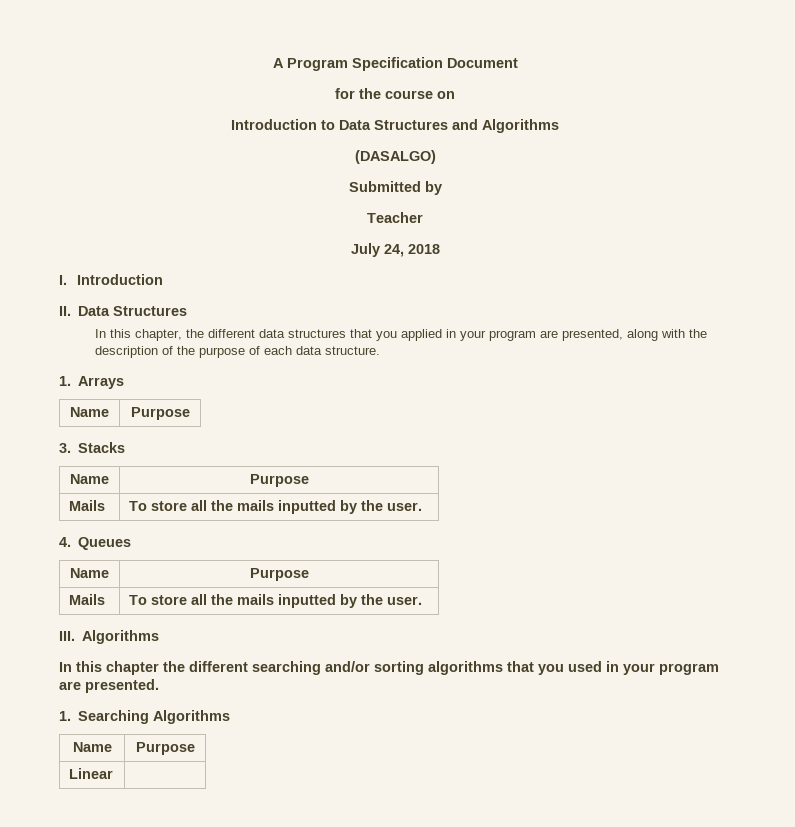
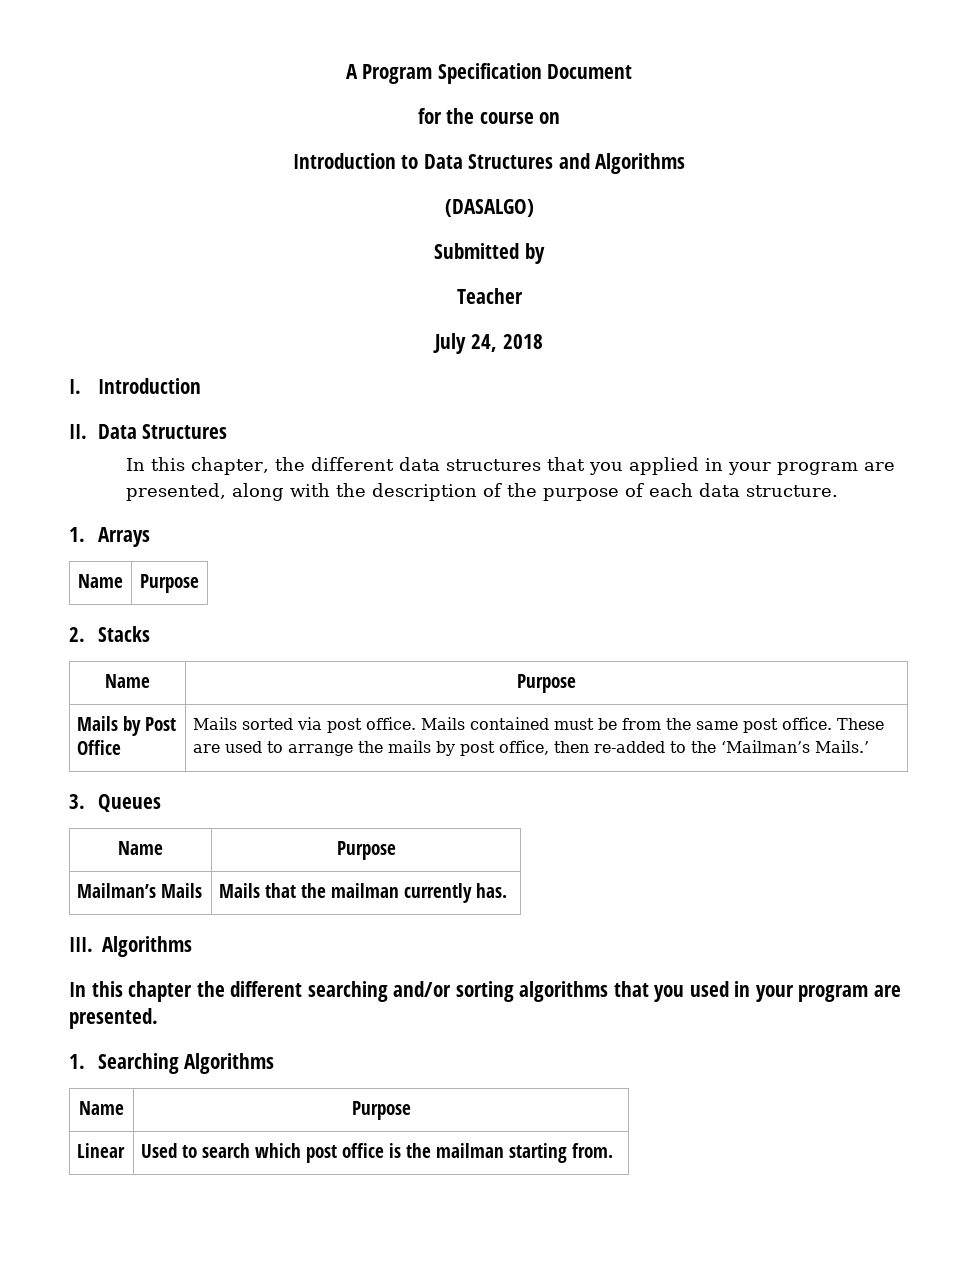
[59,443,71,453] 3. -> [69,627,85,642] 2.
[129,500,423,514] [59,537,71,547] | To store all the mails inputted by the user. // 4. -> [123,716,177,736] [77,740,122,755] [193,717,885,733] [193,740,870,756] [69,794,85,809] by Post Office | Mails sorted via post office. Mails contained must be from the same post office. These are used to arrange the mails by post office, then re-added to the ‘Mailman’s Mails.’ // 3.
[69,594,106,605] [129,594,423,608] Mails | To store all the mails inputted by the user. -> [77,883,203,898] [219,883,508,903] Mailman’s Mails | Mails that the mailman currently has.
(114, 773) none -> [141,1143,614,1163] Used to search which post office is the mailman starting from.

